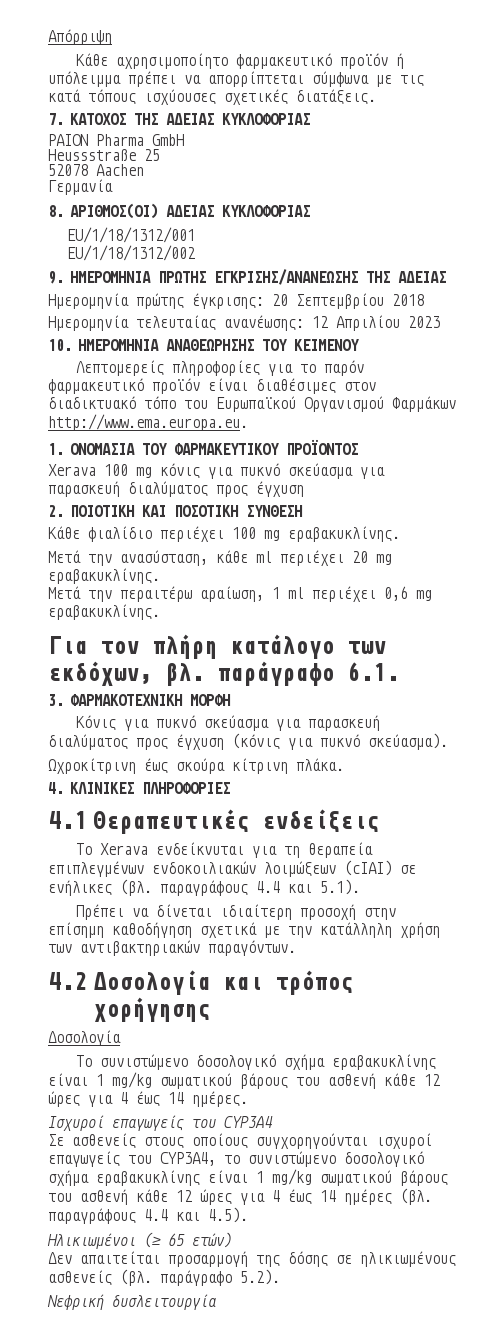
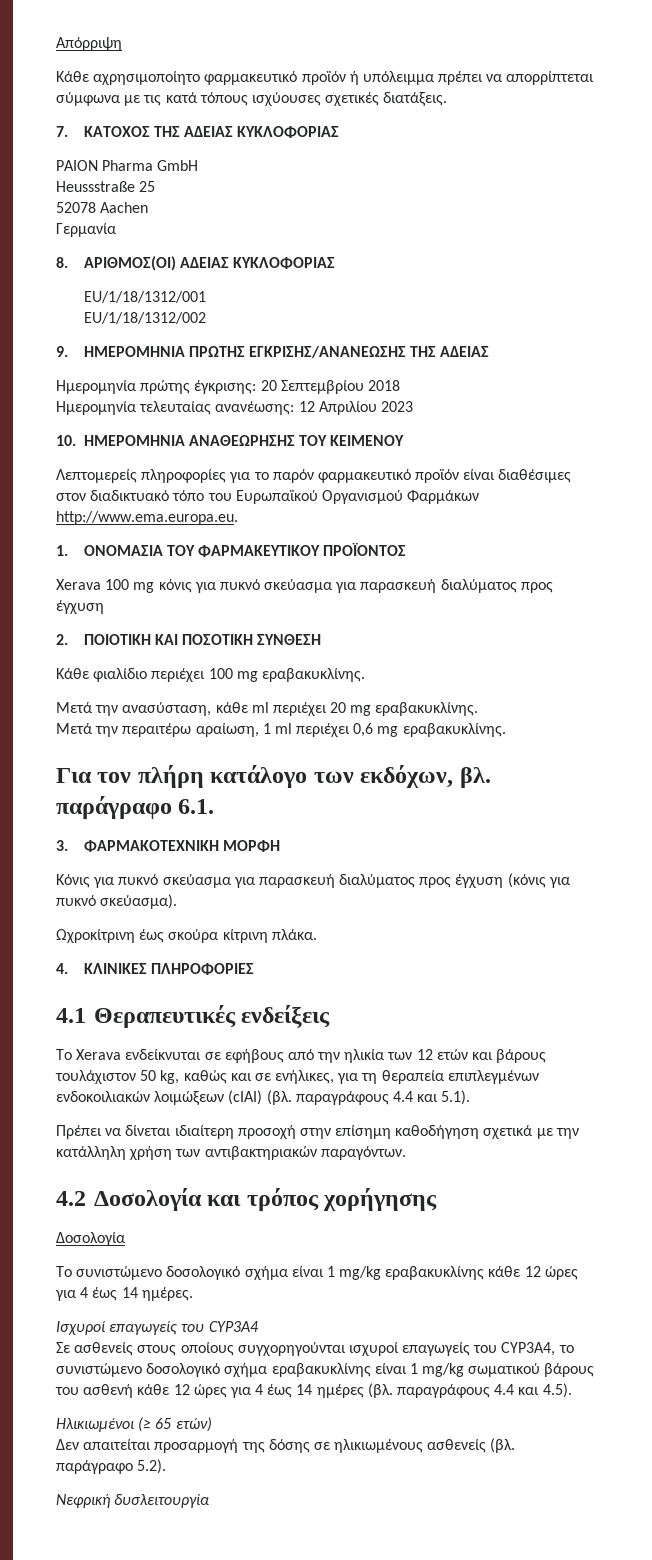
(244, 848) none -> [204,1049,547,1063] [55,1070,335,1084] σε εφήβους από την ηλικία των 12 ετών και βάρους τουλάχιστον 50 kg, καθώς και σε ενήλικες,
[400,865,416,874] [48,880,112,896] σε ενήλικες -> (263, 1097) none
[331,1054,436,1070] [48,1072,376,1089] εραβακυκλίνης είναι 1 mg/kg σωματικού βάρους του ασθενή -> [291,1266,485,1280] είναι 1 mg/kg εραβακυκλίνης

